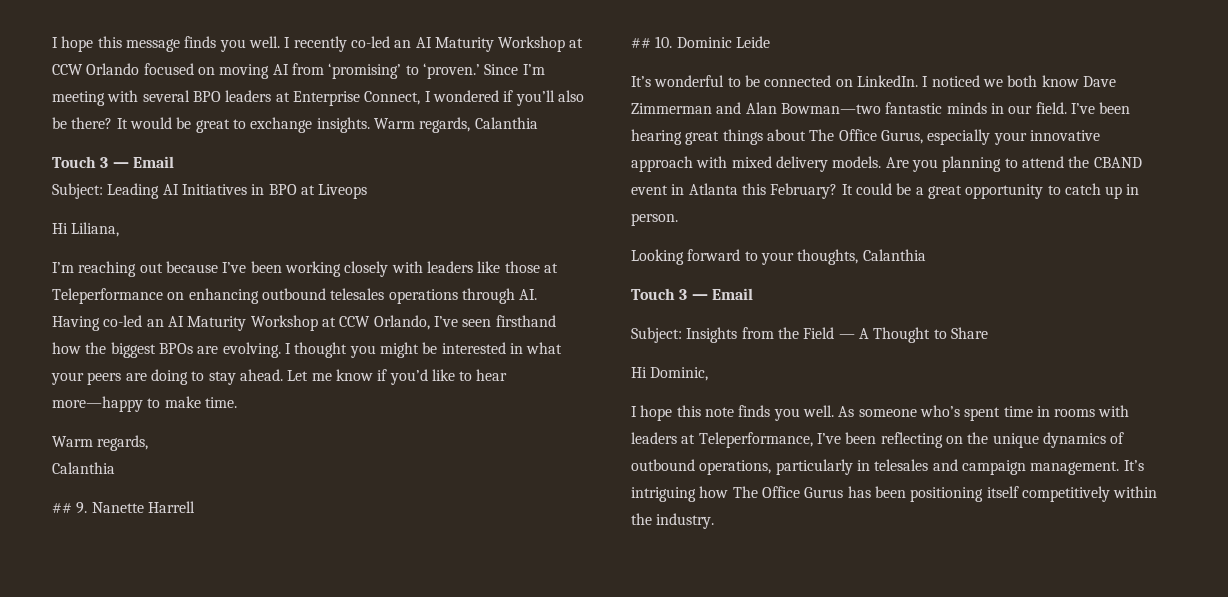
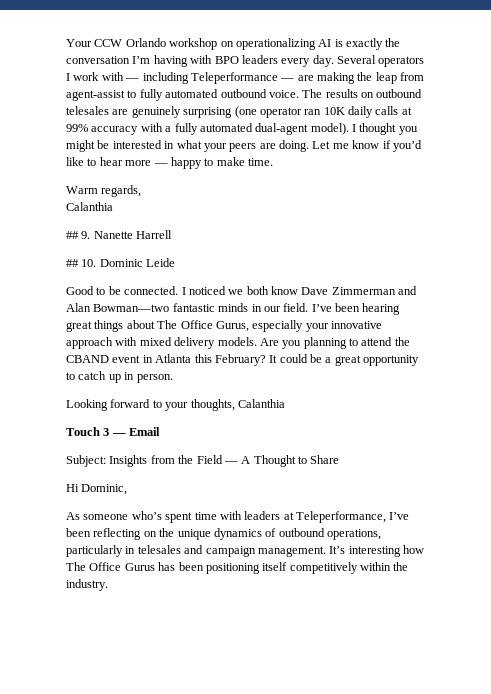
[52,36,584,52] [52,63,545,79] [52,90,584,106] [52,117,538,133] [52,156,174,168] [52,183,368,199] [52,222,120,237] [52,261,558,277] [52,288,538,304] [52,315,556,331] [52,342,281,358] I hope this message finds you well. I recently co-led an AI Maturity Workshop at CCW Orlando focused on moving AI from ‘promising’ to ‘proven.’ Since I’m meeting with several BPO leaders at Enterprise Connect, I wondered if you’ll also be there? It would be great to exchange insights. Warm regards, Calanthia // Touch 3 — Email // Subject: Leading AI Initiatives in BPO at Liveops // Hi Liliana, // I’m reaching out because I’ve been working closely with leaders like those at Teleperformance on enhancing outbound telesales operations through AI. Having co-led an AI Maturity Workshop at CCW Orlando, I’ve seen firsthand how the biggest BPOs are evolving. -> [66,38,401,50] [66,55,425,67] [66,72,425,84] [66,89,423,101] [66,106,412,118] [66,123,349,135] Your CCW Orlando workshop on operationalizing AI is exactly the conversation I’m having with BPO leaders every day. Several operators I work with — including Teleperformance — are making the leap from agent-assist to fully automated outbound voice. The results on outbound telesales are genuinely surprising (one operator ran 10K daily calls at 99% accuracy with a fully automated dual-agent model).
[150,369,283,385] doing to stay ahead. -> [279,140,309,152] doing.
[52,396,143,412] more—happy -> [125,157,202,169] more — happy
[631,75,918,87] It’s wonderful to be connected on LinkedIn. -> [66,286,179,295] Good to be connected.
[631,405,834,421] I hope this note finds you well. -> (128, 489) none
[1036,406,1096,417] in rooms -> (217, 516) none
[631,487,696,502] intriguing -> [348,546,401,557] interesting

